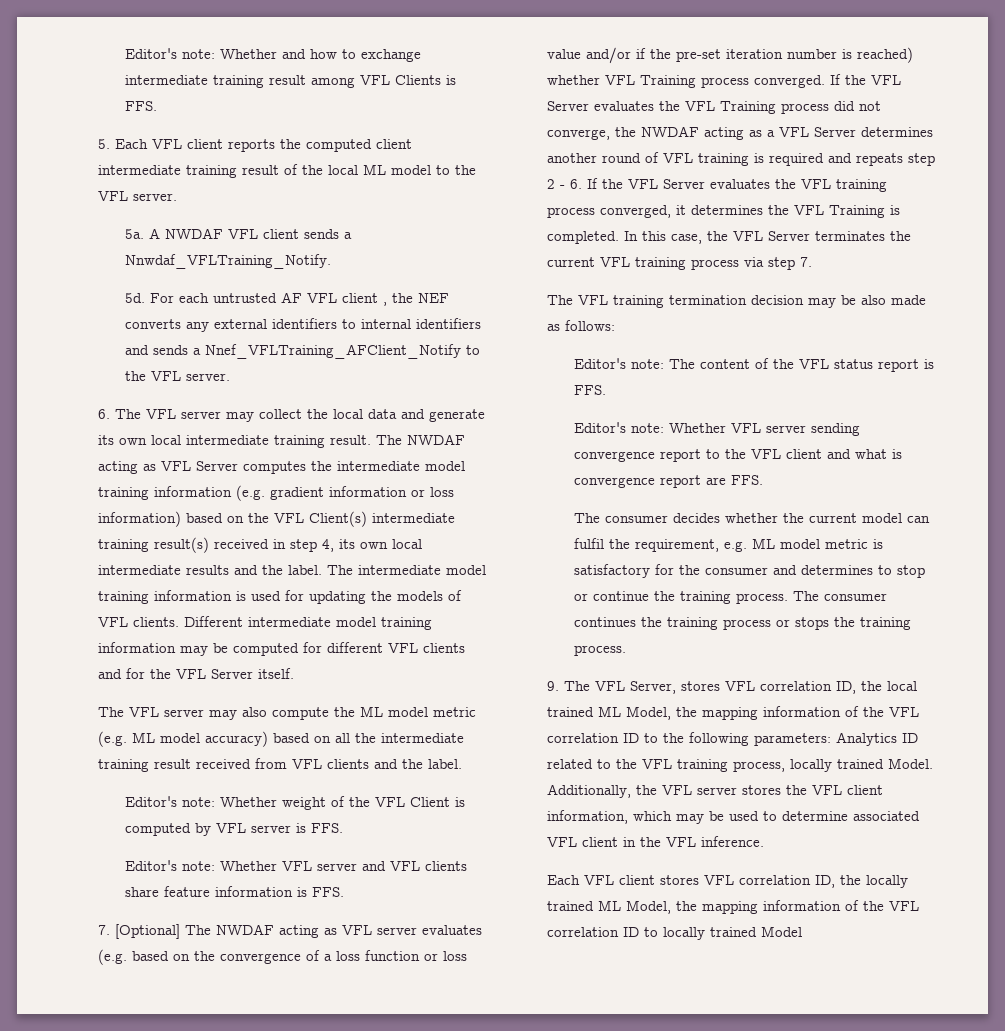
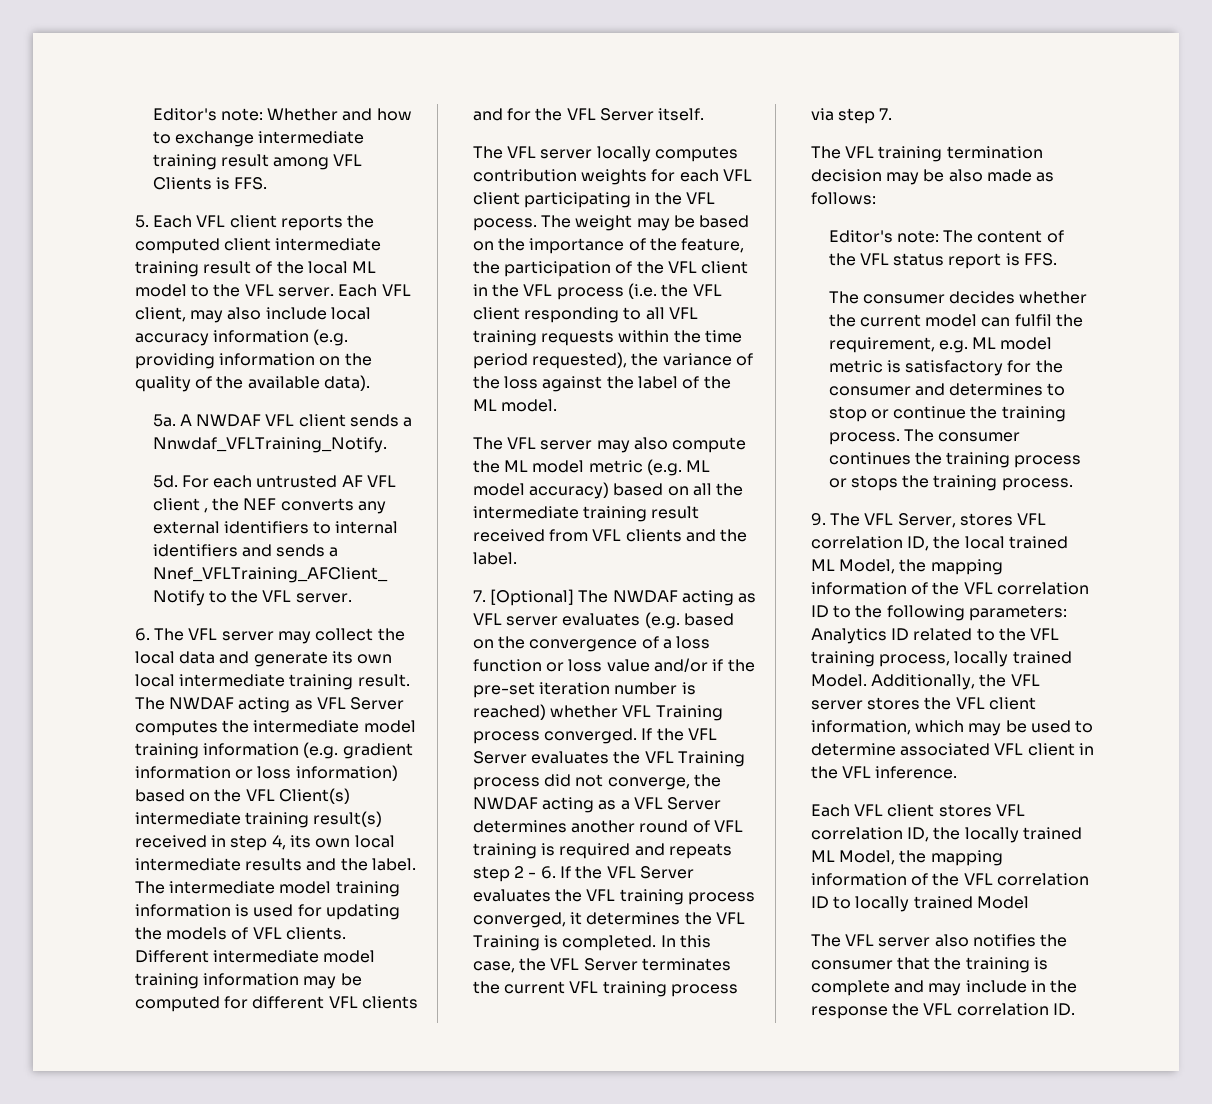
(177, 197) none -> [338,284,411,297] [134,307,372,323] [134,329,349,346] [134,353,372,369] [134,375,371,392] Each VFL client, may also include local accuracy information (e.g. providing information on the quality of the available data).
(294, 673) none -> [472,146,739,162] [472,169,753,185] [472,192,716,208] [472,215,750,231] [472,238,745,254] [472,261,749,277] [472,283,722,300] [472,307,699,323] [472,330,743,346] [472,352,754,369] [472,376,731,392] [472,399,558,412] // The VFL server locally computes contribution weights for each VFL client participating in the VFL pocess. The weight may be based on the importance of the feature, the participation of the VFL client in the VFL process (i.e. the VFL client responding to all VFL training requests within the time period requested), the variance of the loss against the label of the ML model.
[124,796,465,810] [124,823,343,836] [124,860,467,871] [124,886,344,897] // Editor's note: Whether weight of the VFL Client is computed by VFL server is FFS. // Editor's note: Whether VFL server and VFL clients share feature information is FFS. -> (517, 558) none
[573,422,860,436] [573,449,902,462] [573,475,763,488] // Editor's note: Whether VFL server sending convergence report to the VFL client and what is convergence report are FFS. -> (1058, 259) none
(802, 931) none -> [810,934,1068,947] [810,957,1049,973] [810,980,1078,996] [810,1003,1076,1019] // The VFL server also notifies the consumer that the training is complete and may include in the response the VFL correlation ID.

